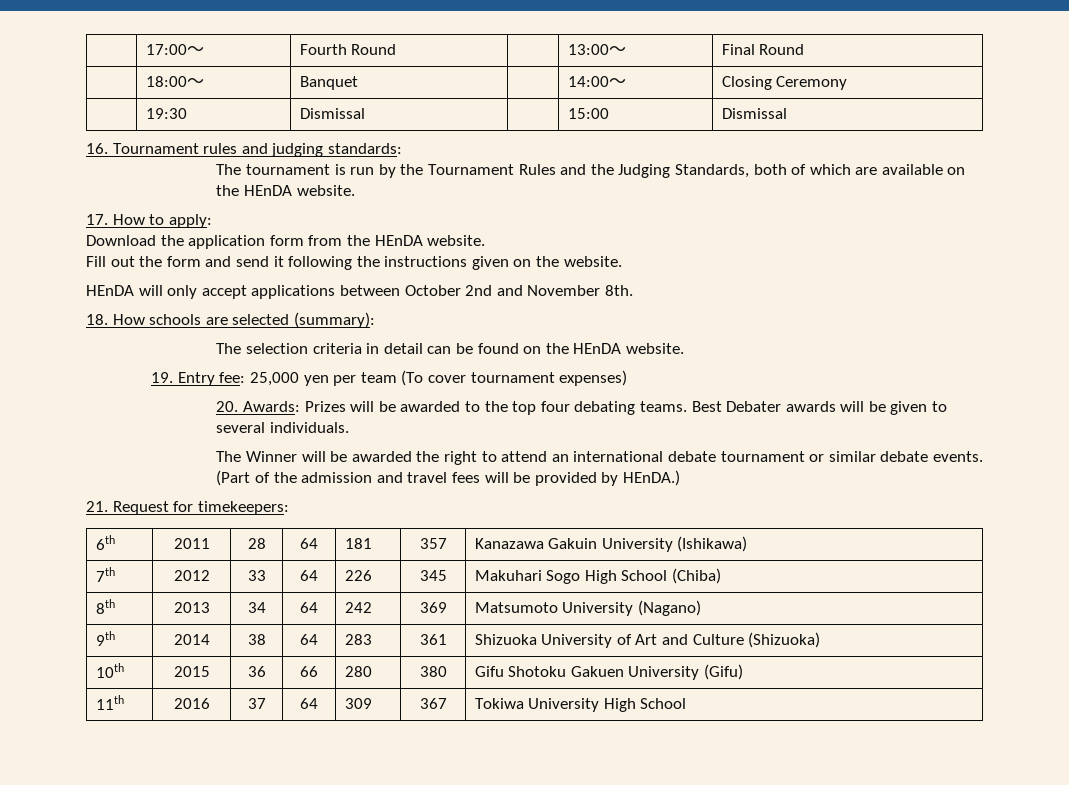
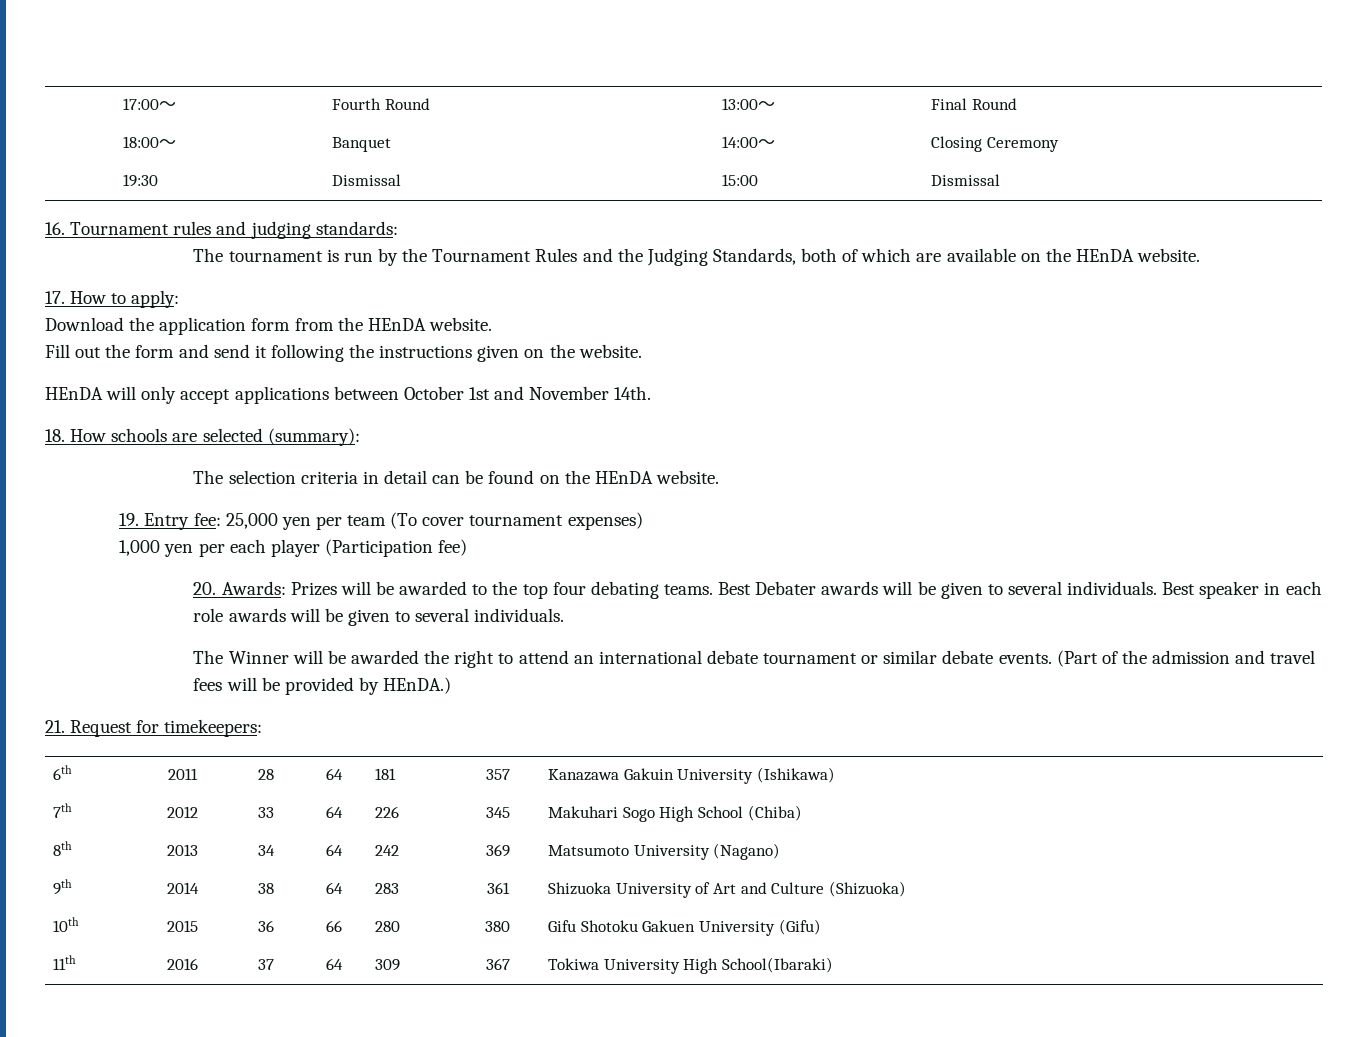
[465,285,493,296] 2nd -> [468,387,490,400] 1st
[604,285,633,296] 8th. -> [614,386,652,400] 14th.
(628, 378) none -> [119,539,468,557] // 1,000 yen per each player (Participation fee)
(350, 427) none -> [1162,581,1322,599] [193,608,565,626] Best speaker in each role awards will be given to several individuals.
[640,698,687,709] School -> [721,957,833,973] School(Ibaraki)

